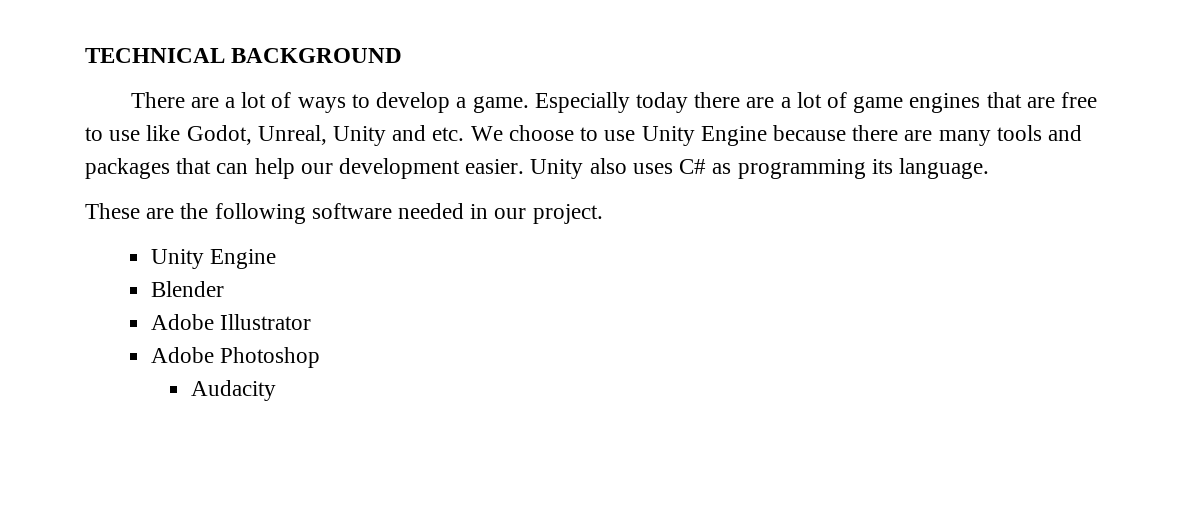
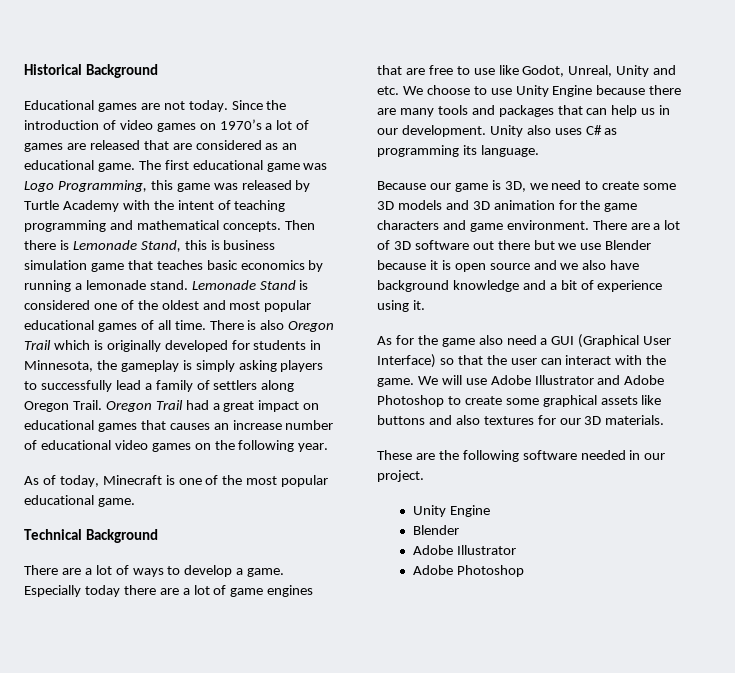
[85,48,403,63] TECHNICAL BACKGROUND -> [24,64,158,78] [24,100,287,112] [24,119,310,132] [24,140,298,152] [24,160,328,172] [24,180,311,192] [24,200,286,212] [24,220,315,232] [24,240,276,252] [24,260,324,272] [24,280,309,292] [24,300,312,312] [24,320,335,332] [24,340,322,352] [24,360,324,372] [24,380,295,392] [24,400,320,412] [24,420,334,432] [24,440,329,452] [24,475,329,487] [24,495,135,507] [24,529,158,543] Historical Background // Educational games are not today. Since the introduction of video games on 1970’s a lot of games are released that are considered as an educational game. The first educational game was Logo Programming, this game was released by Turtle Academy with the intent of teaching programming and mathematical concepts. Then there is Lemonade Stand, this is business simulation game that teaches basic economics by running a lemonade stand. Lemonade Stand is considered one of the oldest and most popular educational games of all time. There is also Oregon Trail which is originally developed for students in Minnesota, the gameplay is simply asking players to successfully lead a family of settlers along Oregon Trail. Oregon Trail had a great impact on educational games that causes an increase number of educational video games on the following year. // As of today, Minecraft is one of the most popular educational game. // Technical Background
[300,158,525,179] our development easier. -> [641,105,671,115] [377,125,486,137] us in our development.
(989, 168) none -> [377,180,677,192] [377,200,638,212] [377,220,681,232] [377,240,652,250] [377,260,640,272] [377,280,663,292] [377,300,425,312] [377,334,672,348] [377,354,667,368] [377,375,665,387] [377,395,662,407] [377,415,665,425] // Because our game is 3D, we need to create some 3D models and 3D animation for the game characters and game environment. There are a lot of 3D software out there but we use Blender because it is open source and we also have background knowledge and a bit of experience using it. // As for the game also need a GUI (Graphical User Interface) so that the user can interact with the game. We will use Adobe Illustrator and Adobe Photoshop to create some graphical assets like buttons and also textures for our 3D materials.
[190,380,276,401] // Audacity -> (525, 571) none

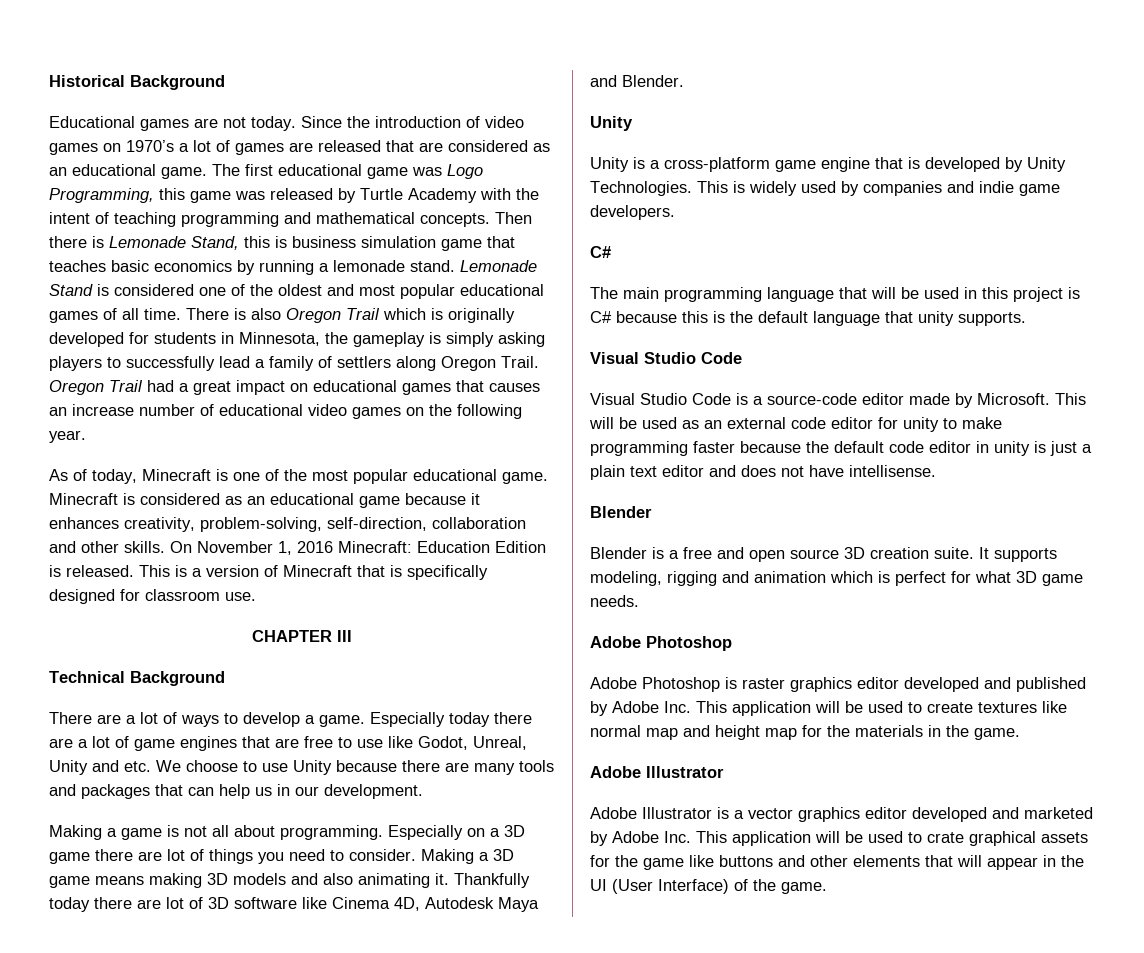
(135, 502) none -> [49,493,480,508] [49,517,526,532] [49,541,546,555] [49,565,488,580] [49,589,256,604] [251,630,352,642] Minecraft is considered as an educational game because it enhances creativity, problem-solving, self-direction, collaboration and other skills. On November 1, 2016 Minecraft: Education Edition is released. This is a version of Minecraft that is specifically designed for classroom use. // CHAPTER III
[552,85,593,97] Engine -> (332, 767) none
[489,125,618,137] [377,145,539,157] [377,180,677,192] [377,200,638,212] [377,220,681,232] [377,240,652,250] [377,260,640,272] [377,280,663,292] [377,300,425,312] [377,334,672,348] [377,354,667,368] [377,375,665,387] [377,395,662,407] [377,415,665,425] [377,450,666,462] [377,470,424,482] [413,505,491,517] [413,525,460,535] [413,545,517,555] [413,565,525,577] Unity also uses C# as programming its language. // Because our game is 3D, we need to create some 3D models and 3D animation for the game characters and game environment. There are a lot of 3D software out there but we use Blender because it is open source and we also have background knowledge and a bit of experience using it. // As for the game also need a GUI (Graphical User Interface) so that the user can interact with the game. We will use Adobe Illustrator and Adobe Photoshop to create some graphical assets like buttons and also textures for our 3D materials. // These are the following software needed in our project. // Unity Engine // Blender // Adobe Illustrator // Adobe Photoshop -> [49,825,525,840] [49,849,514,864] [49,873,530,888] [49,897,539,912] [590,75,684,87] [590,116,633,131] [590,157,1066,172] [590,181,1060,196] [590,205,675,220] [590,246,611,258] [590,287,1080,302] [590,311,1026,326] [590,352,742,364] [590,393,1086,408] [589,417,1002,432] [590,441,1092,456] [590,465,936,480] [590,506,652,518] [590,547,1057,562] [590,571,1083,586] [590,595,639,607] [590,636,732,651] [590,677,1086,692] [590,701,1067,716] [590,725,1020,740] [590,766,724,778] [590,807,1093,822] [590,831,1088,846] [590,855,1084,870] [590,879,827,894] // Making a game is not all about programming. Especially on a 3D game there are lot of things you need to consider. Making a 3D game means making 3D models and also animating it. Thankfully today there are lot of 3D software like Cinema 4D, Autodesk Maya and Blender. // Unity // Unity is a cross-platform game engine that is developed by Unity Technologies. This is widely used by companies and indie game developers. // C# // The main programming language that will be used in this project is C# because this is the default language that unity supports. // Visual Studio Code // Visual Studio Code is a source-code editor made by Microsoft. This will be used as an external code editor for unity to make programming faster because the default code editor in unity is just a plain text editor and does not have intellisense. // Blender // Blender is a free and open source 3D creation suite. It supports modeling, rigging and animation which is perfect for what 3D game needs. // Adobe Photoshop // Adobe Photoshop is raster graphics editor developed and published by Adobe Inc. This application will be used to create textures like normal map and height map for the materials in the game. // Adobe Illustrator // Adobe Illustrator is a vector graphics editor developed and marketed by Adobe Inc. This application will be used to crate graphical assets for the game like buttons and other elements that will appear in the UI (User Interface) of the game.

